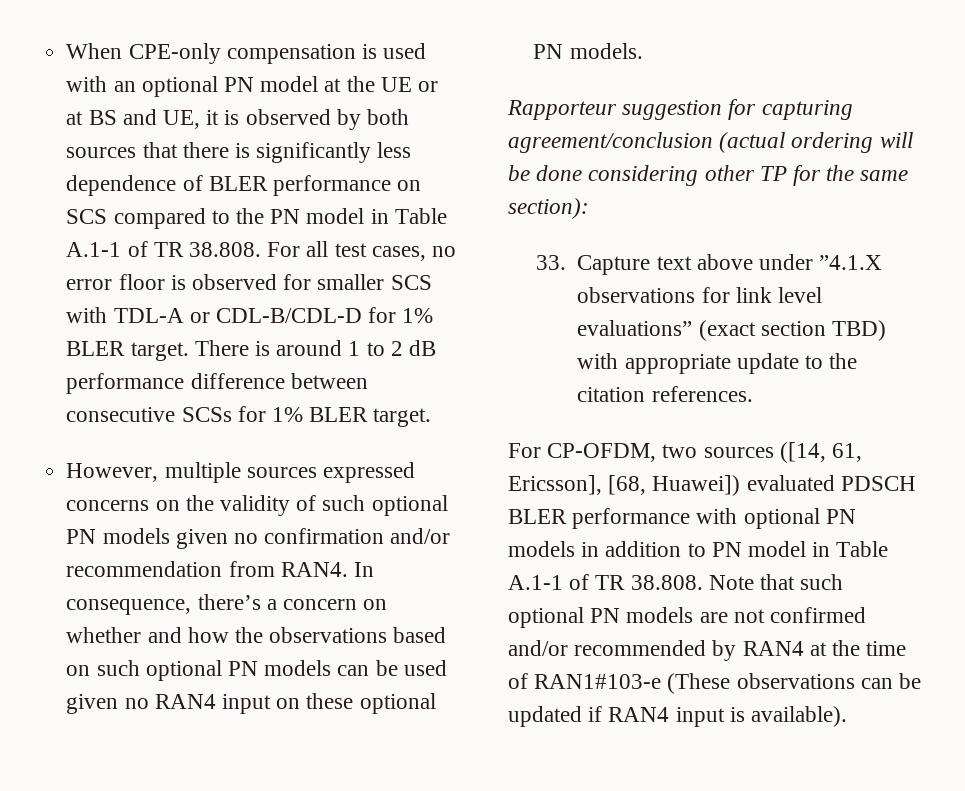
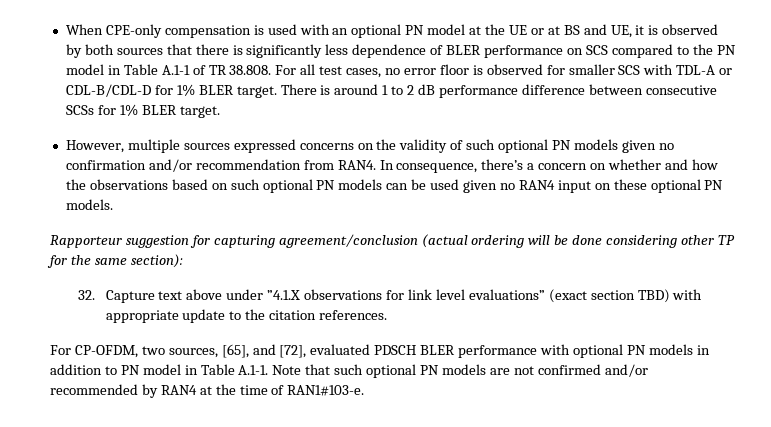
[535,255,566,270] 33. -> [77,290,95,300] 32.
[703,442,863,463] [508,475,741,496] sources ([14, 61, Ericsson], [68, Huawei]) -> [168,344,307,358] sources, [65], and [72],
[508,574,703,590] A.1-1 of TR 38.808. -> [238,365,269,375] A.1-1.
[534,673,922,694] [508,706,848,727] RAN1#103-e (These observations can be updated if RAN4 input is available). -> [287,385,365,396] RAN1#103-e.

